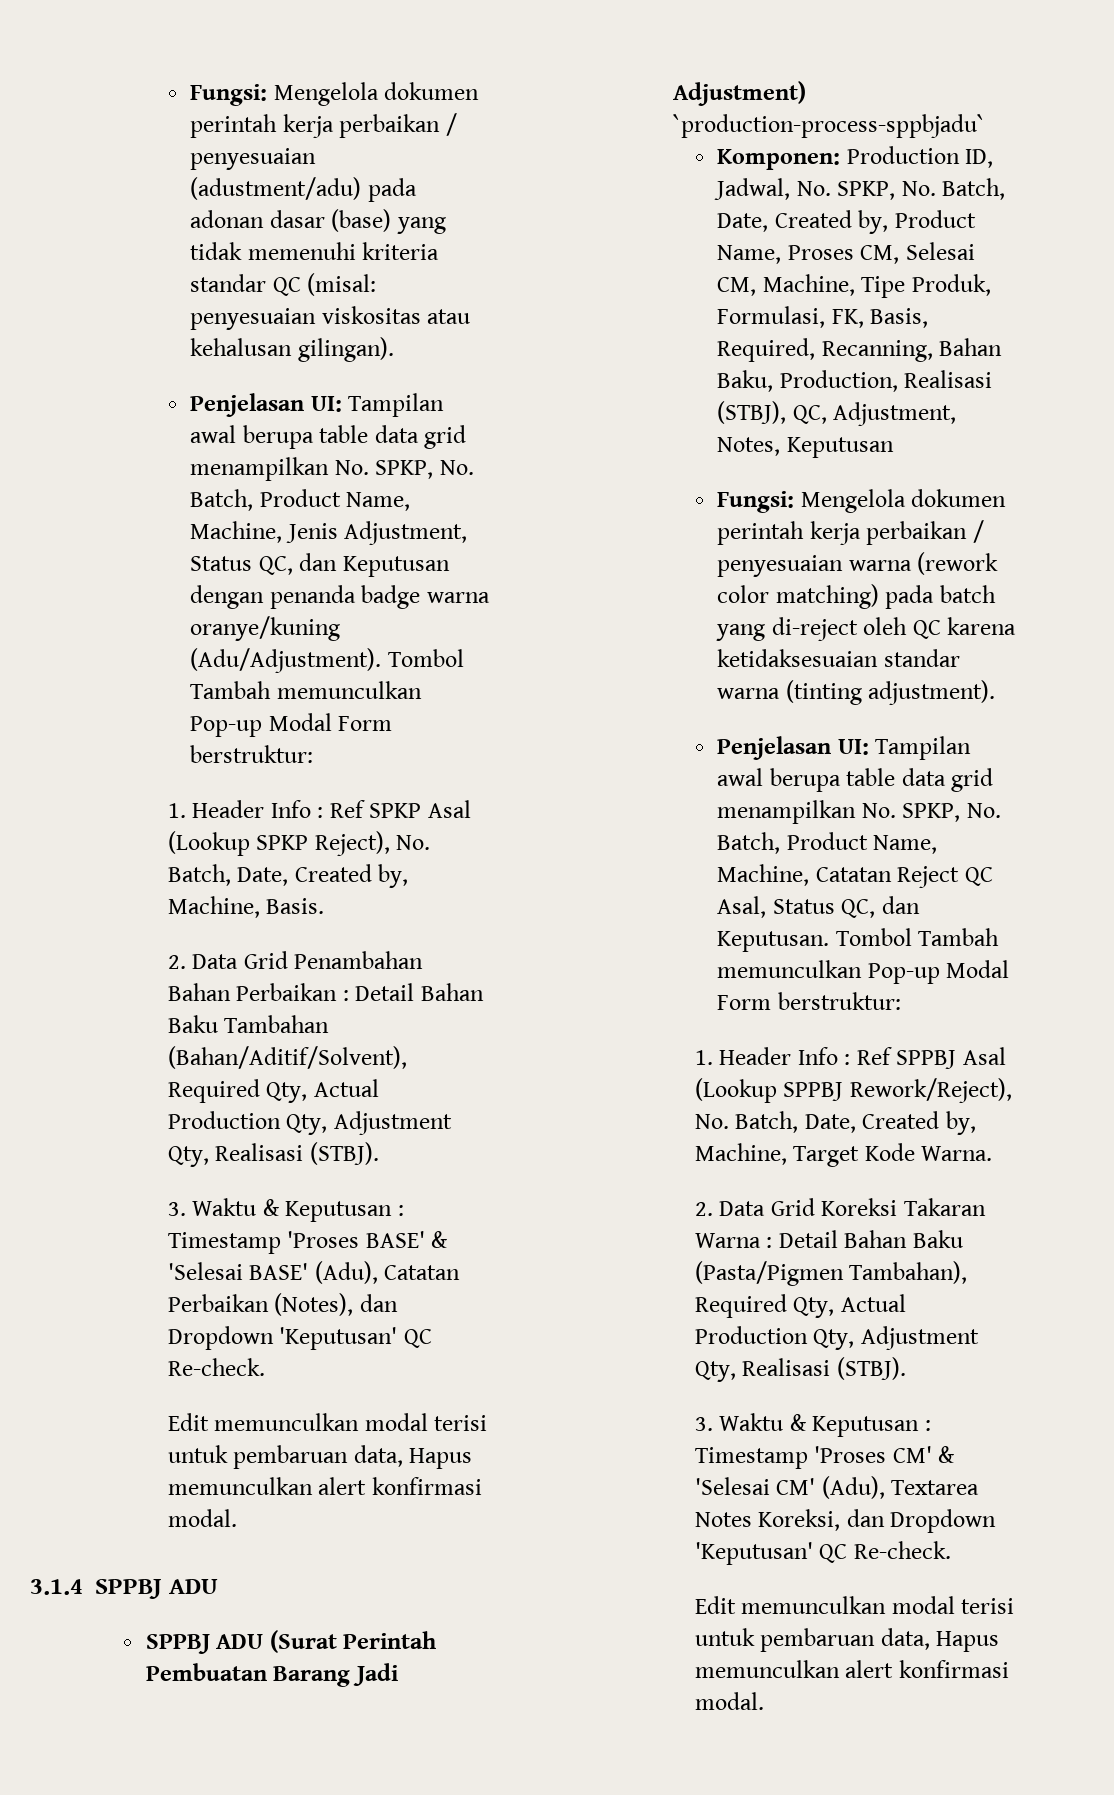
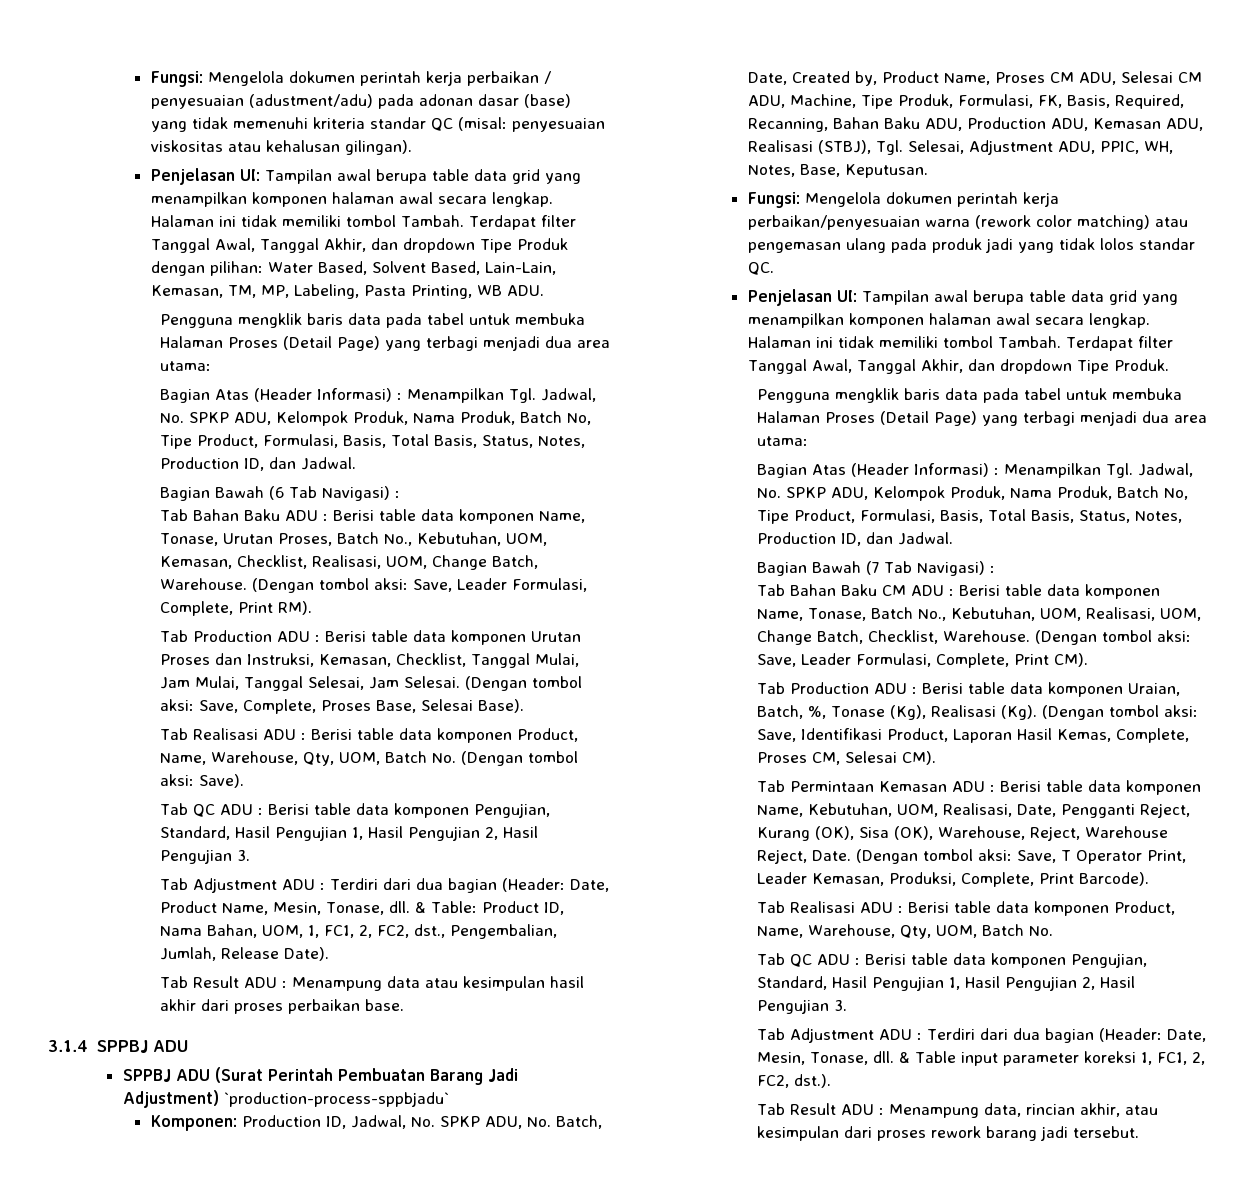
[190,457,474,481] [190,489,411,511] [190,521,468,545] [190,553,450,577] [190,585,490,609] [190,616,341,641] [190,648,464,673] [190,681,422,699] [190,713,393,737] [190,745,314,763] [168,800,471,818] [168,831,431,856] [168,864,409,888] [168,896,325,918] [168,951,424,969] [168,983,484,1001] [168,1015,330,1033] [168,1046,407,1069] [168,1079,379,1103] [168,1111,452,1135] [168,1142,379,1167] [168,1198,404,1222] [168,1231,449,1254] [168,1261,461,1284] [168,1293,398,1316] [168,1326,432,1350] [168,1358,265,1376] [168,1413,488,1431] [168,1445,473,1469] [168,1477,482,1495] [168,1509,237,1527] menampilkan No. SPKP, No. Batch, Product Name, Machine, Jenis Adjustment, Status QC, dan Keputusan dengan penanda badge warna oranye/kuning (Adu/Adjustment). Tombol Tambah memunculkan Pop-up Modal Form berstruktur: // 1. Header Info : Ref SPKP Asal (Lookup SPKP Reject), No. Batch, Date, Created by, Machine, Basis. // 2. Data Grid Penambahan Bahan Perbaikan : Detail Bahan Baku Tambahan (Bahan/Aditif/Solvent), Required Qty, Actual Production Qty, Adjustment Qty, Realisasi (STBJ). // 3. Waktu & Keputusan : Timestamp 'Proses BASE' & 'Selesai BASE' (Adu), Catatan Perbaikan (Notes), dan Dropdown 'Keputusan' QC Re-check. // Edit memunculkan modal terisi untuk pembaruan data, Hapus memunculkan alert konfirmasi modal. -> [544,173,581,184] [150,192,553,207] [150,215,576,230] [150,238,568,253] [150,261,556,276] [150,284,544,299] [159,313,585,328] [159,336,610,351] [159,361,211,371] [159,388,596,403] [159,411,591,426] [159,434,585,449] [159,457,356,471] [159,486,400,501] [159,509,585,524] [159,532,547,546] [159,555,538,570] [159,578,587,593] [159,601,312,616] [159,630,581,645] [159,653,579,668] [159,676,582,691] [159,699,524,714] [159,728,578,743] [159,751,578,766] [159,774,244,788] [159,803,550,818] [159,826,538,841] [159,849,250,864] [159,878,609,893] [159,901,564,915] [159,924,557,939] [159,947,329,961] [159,976,584,991] [159,999,404,1014] yang menampilkan komponen halaman awal secara lengkap. Halaman ini tidak memiliki tombol Tambah. Terdapat filter Tanggal Awal, Tanggal Akhir, dan dropdown Tipe Produk dengan pilihan: Water Based, Solvent Based, Lain-Lain, Kemasan, TM, MP, Labeling, Pasta Printing, WB ADU. // Pengguna mengklik baris data pada tabel untuk membuka Halaman Proses (Detail Page) yang terbagi menjadi dua area utama: // Bagian Atas (Header Informasi) : Menampilkan Tgl. Jadwal, No. SPKP ADU, Kelompok Produk, Nama Produk, Batch No, Tipe Product, Formulasi, Basis, Total Basis, Status, Notes, Production ID, dan Jadwal. // Bagian Bawah (6 Tab Navigasi) : // Tab Bahan Baku ADU : Berisi table data komponen Name, Tonase, Urutan Proses, Batch No., Kebutuhan, UOM, Kemasan, Checklist, Realisasi, UOM, Change Batch, Warehouse. (Dengan tombol aksi: Save, Leader Formulasi, Complete, Print RM). // Tab Production ADU : Berisi table data komponen Urutan Proses dan Instruksi, Kemasan, Checklist, Tanggal Mulai, Jam Mulai, Tanggal Selesai, Jam Selesai. (Dengan tombol aksi: Save, Complete, Proses Base, Selesai Base). // Tab Realisasi ADU : Berisi table data komponen Product, Name, Warehouse, Qty, UOM, Batch No. (Dengan tombol aksi: Save). // Tab QC ADU : Berisi table data komponen Pengujian, Standard, Hasil Pengujian 1, Hasil Pengujian 2, Hasil Pengujian 3. // Tab Adjustment ADU : Terdiri dari dua bagian (Header: Date, Product Name, Mesin, Tonase, dll. & Table: Product ID, Nama Bahan, UOM, 1, FC1, 2, FC2, dst., Pengembalian, Jumlah, Release Date). // Tab Result ADU : Menampung data atau kesimpulan hasil akhir dari proses perbaikan base.
[837,181,896,200] SPKP, -> [439,1116,522,1129] SPKP ADU,
[860,242,975,264] [717,277,757,296] CM, Selesai CM, -> [1049,71,1202,85] [747,95,785,108] CM ADU, Selesai CM ADU,
[717,370,993,392] [717,401,957,426] [717,437,894,458] [717,489,1007,513] [717,520,984,545] [717,555,844,577] Baku, Production, Realisasi (STBJ), QC, Adjustment, Notes, Keputusan // Fungsi: Mengelola dokumen perintah kerja perbaikan / penyesuaian -> [883,117,1203,131] [747,140,1173,155] [747,164,928,178] [747,192,1059,208] [747,215,920,230] Baku ADU, Production ADU, Kemasan ADU, Realisasi (STBJ), Tgl. Selesai, Adjustment ADU, PPIC, WH, Notes, Base, Keputusan. // Fungsi: Mengelola dokumen perintah kerja perbaikan/penyesuaian
[885,585,996,609] [716,617,1017,641] [717,649,960,667] [717,680,996,705] [717,736,972,760] [717,768,994,792] [717,800,1001,824] [717,832,938,854] [717,864,993,888] [717,896,920,918] [717,928,1000,952] [717,960,1010,984] [717,992,901,1010] [695,1047,1006,1069] [695,1078,1012,1103] [695,1111,976,1135] [695,1143,993,1167] [695,1198,986,1216] [695,1230,963,1248] [695,1261,968,1286] [695,1294,906,1318] [695,1326,979,1350] [695,1357,906,1382] [695,1413,931,1437] [695,1446,956,1469] [695,1476,980,1499] [695,1509,997,1533] [695,1541,951,1565] [695,1596,1015,1614] [695,1628,1000,1652] [695,1660,1009,1678] [695,1692,764,1710] pada batch yang di-reject oleh QC karena ketidaksesuaian standar warna (tinting adjustment). // Penjelasan UI: Tampilan awal berupa table data grid menampilkan No. SPKP, No. Batch, Product Name, Machine, Catatan Reject QC Asal, Status QC, dan Keputusan. Tombol Tambah memunculkan Pop-up Modal Form berstruktur: // 1. Header Info : Ref SPPBJ Asal (Lookup SPPBJ Rework/Reject), No. Batch, Date, Created by, Machine, Target Kode Warna. // 2. Data Grid Koreksi Takaran Warna : Detail Bahan Baku (Pasta/Pigmen Tambahan), Required Qty, Actual Production Qty, Adjustment Qty, Realisasi (STBJ). // 3. Waktu & Keputusan : Timestamp 'Proses CM' & 'Selesai CM' (Adu), Textarea Notes Koreksi, dan Dropdown 'Keputusan' QC Re-check. // Edit memunculkan modal terisi untuk pembaruan data, Hapus memunculkan alert konfirmasi modal. -> [1154,217,1188,227] [747,238,1195,253] [747,262,774,275] [747,289,1178,306] [747,313,1150,328] [747,336,1173,351] [747,359,1169,374] [756,388,1182,403] [756,411,1207,426] [756,436,808,446] [756,463,1193,478] [756,486,1188,501] [756,509,1182,524] [756,532,953,546] [756,561,995,576] [756,584,1160,599] [756,607,1201,621] [756,630,1191,645] [756,653,1088,668] [756,682,1180,697] [756,705,1198,720] [756,728,1189,743] [756,751,936,765] [756,780,1201,795] [756,803,1190,818] [756,826,1168,841] [756,849,1186,864] [756,872,1149,887] [756,901,1175,916] [756,924,1053,939] [756,953,1147,968] [756,976,1135,991] [756,999,847,1014] [756,1028,1206,1043] [756,1051,1205,1066] [756,1074,831,1088] [756,1103,1158,1118] [756,1126,1139,1141] atau pengemasan ulang pada produk jadi yang tidak lolos standar QC. // Penjelasan UI: Tampilan awal berupa table data grid yang menampilkan komponen halaman awal secara lengkap. Halaman ini tidak memiliki tombol Tambah. Terdapat filter Tanggal Awal, Tanggal Akhir, dan dropdown Tipe Produk. // Pengguna mengklik baris data pada tabel untuk membuka Halaman Proses (Detail Page) yang terbagi menjadi dua area utama: // Bagian Atas (Header Informasi) : Menampilkan Tgl. Jadwal, No. SPKP ADU, Kelompok Produk, Nama Produk, Batch No, Tipe Product, Formulasi, Basis, Total Basis, Status, Notes, Production ID, dan Jadwal. // Bagian Bawah (7 Tab Navigasi) : // Tab Bahan Baku CM ADU : Berisi table data komponen Name, Tonase, Batch No., Kebutuhan, UOM, Realisasi, UOM, Change Batch, Checklist, Warehouse. (Dengan tombol aksi: Save, Leader Formulasi, Complete, Print CM). // Tab Production ADU : Berisi table data komponen Uraian, Batch, %, Tonase (Kg), Realisasi (Kg). (Dengan tombol aksi: Save, Identifikasi Product, Laporan Hasil Kemas, Complete, Proses CM, Selesai CM). // Tab Permintaan Kemasan ADU : Berisi table data komponen Name, Kebutuhan, UOM, Realisasi, Date, Pengganti Reject, Kurang (OK), Sisa (OK), Warehouse, Reject, Warehouse Reject, Date. (Dengan tombol aksi: Save, T Operator Print, Leader Kemasan, Produksi, Complete, Print Barcode). // Tab Realisasi ADU : Berisi table data komponen Product, Name, Warehouse, Qty, UOM, Batch No. // Tab QC ADU : Berisi table data komponen Pengujian, Standard, Hasil Pengujian 1, Hasil Pengujian 2, Hasil Pengujian 3. // Tab Adjustment ADU : Terdiri dari dua bagian (Header: Date, Mesin, Tonase, dll. & Table input parameter koreksi 1, FC1, 2, FC2, dst.). // Tab Result ADU : Menampung data, rincian akhir, atau kesimpulan dari proses rework barang jadi tersebut.

